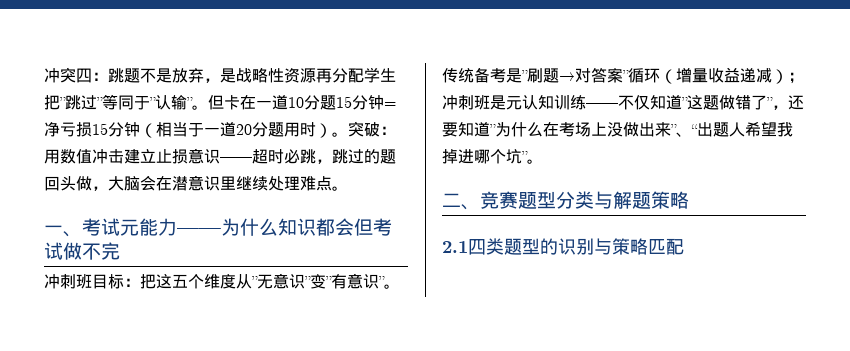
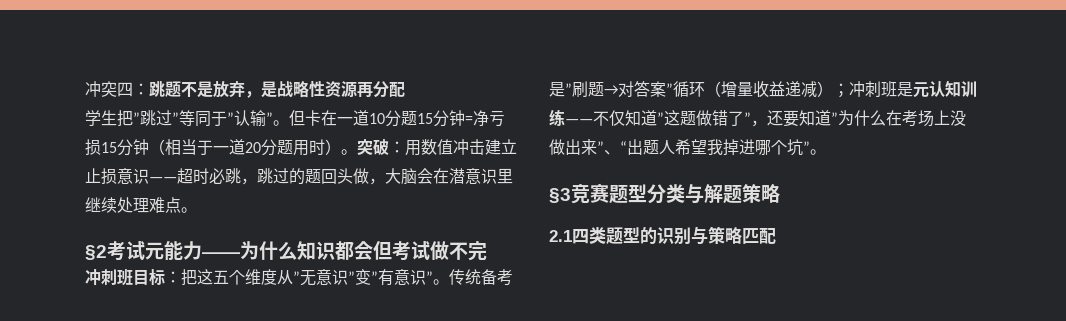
(364, 75) none -> (405, 89) //
[44,225,82,237] 一、 -> [85,245,107,260] §2
[442,193,480,210] 二、 -> [549,188,571,203] §3

